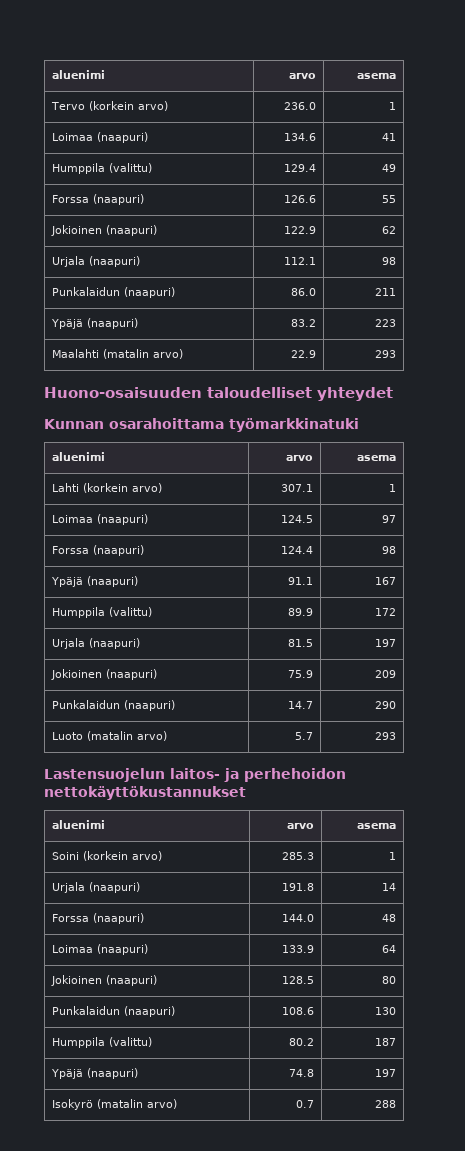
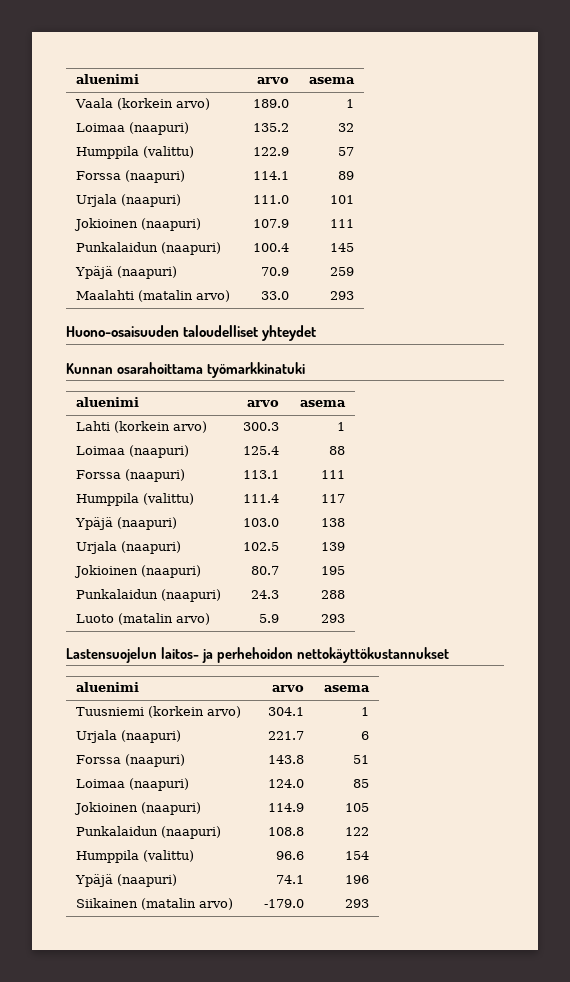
[52,70,106,79] [288,73,316,79] [356,73,396,79] [51,101,169,111] [283,102,316,110] [388,102,396,110] [52,132,149,143] [283,133,316,141] [381,133,396,141] [52,163,153,174] [283,164,316,172] [381,164,396,172] [52,194,145,205] [283,195,316,203] [381,195,396,203] [51,225,158,236] [283,226,316,234] [381,226,396,234] [52,256,141,267] [283,257,316,265] [381,257,396,265] [52,287,176,298] [290,288,316,296] [374,288,396,296] [51,318,139,329] [290,319,316,327] [374,319,396,327] aluenimi | arvo | asema // Tervo (korkein arvo) | 236.0 | 1 // Loimaa (naapuri) | 134.6 | 41 // Humppila (valittu) | 129.4 | 49 // Forssa (naapuri) | 126.6 | 55 // Jokioinen (naapuri) | 122.9 | 62 // Urjala (naapuri) | 112.1 | 98 // Punkalaidun (naapuri) | 86.0 | 211 // Ypäjä (naapuri) | 83.2 | 223 -> [75,74,139,84] [257,77,290,84] [309,77,356,84] [74,98,210,110] [253,99,290,108] [346,99,355,108] [75,122,189,135] [253,123,290,132] [338,123,355,132] [75,146,194,159] [253,147,290,156] [338,147,355,156] [75,170,185,183] [253,171,290,180] [338,171,355,180] [75,194,181,207] [253,195,290,204] [330,195,355,204] [73,218,201,231] [253,219,290,228] [330,219,355,228] [75,242,221,255] [253,243,290,252] [330,243,355,252] [74,266,177,279] [261,267,290,276] [330,267,355,276] aluenimi | arvo | asema // Vaala (korkein arvo) | 189.0 | 1 // Loimaa (naapuri) | 135.2 | 32 // Humppila (valittu) | 122.9 | 57 // Forssa (naapuri) | 114.1 | 89 // Urjala (naapuri) | 111.0 | 101 // Jokioinen (naapuri) | 107.9 | 111 // Punkalaidun (naapuri) | 100.4 | 145 // Ypäjä (naapuri) | 70.9 | 259
[290,350,316,358] 22.9 -> [261,291,290,300] 33.0
[280,484,313,492] [388,484,396,492] [52,514,149,525] [280,515,313,523] [381,515,396,523] [52,545,145,556] [280,546,313,554] [381,546,396,554] [51,576,139,587] [287,577,313,585] [374,577,396,585] [52,607,153,618] [287,608,313,616] [374,608,396,616] [52,638,141,649] [287,639,313,647] [374,639,396,647] [51,669,158,680] [287,670,313,678] [374,670,396,678] [52,700,176,711] [287,701,313,709] [374,701,396,709] 307.1 | 1 // Loimaa (naapuri) | 124.5 | 97 // Forssa (naapuri) | 124.4 | 98 // Ypäjä (naapuri) | 91.1 | 167 // Humppila (valittu) | 89.9 | 172 // Urjala (naapuri) | 81.5 | 197 // Jokioinen (naapuri) | 75.9 | 209 // Punkalaidun (naapuri) | 14.7 | 290 -> [243,422,280,431] [337,422,346,431] [75,445,189,458] [243,446,280,455] [329,446,346,455] [75,469,185,482] [243,470,280,479] [321,470,346,479] [75,493,194,506] [243,494,280,503] [321,494,346,503] [74,517,177,530] [243,518,280,527] [321,518,346,527] [75,541,181,554] [243,542,280,551] [321,542,346,551] [73,565,201,578] [251,566,280,575] [321,566,346,575] [75,589,221,602] [251,590,280,599] [321,590,346,599] 300.3 | 1 // Loimaa (naapuri) | 125.4 | 88 // Forssa (naapuri) | 113.1 | 111 // Humppila (valittu) | 111.4 | 117 // Ypäjä (naapuri) | 103.0 | 138 // Urjala (naapuri) | 102.5 | 139 // Jokioinen (naapuri) | 80.7 | 195 // Punkalaidun (naapuri) | 24.3 | 288
[294,732,313,740] 5.7 -> [259,614,280,623] 5.9
[52,851,163,861] [281,852,314,860] Soini (korkein arvo) | 285.3 -> [75,706,241,718] [268,707,305,716] Tuusniemi (korkein arvo) | 304.1
[281,883,314,891] [381,883,396,891] [52,913,145,924] [281,914,314,922] [381,914,396,922] [52,944,149,955] [281,945,314,953] [381,945,396,953] [51,975,158,986] [281,976,314,984] [381,976,396,984] [52,1006,176,1017] [281,1007,314,1015] [374,1007,396,1015] [52,1037,153,1048] [288,1038,314,1046] [374,1038,396,1046] [51,1068,139,1079] [288,1069,314,1077] [374,1069,396,1077] [52,1099,178,1110] [295,1100,314,1108] [374,1100,396,1108] 191.8 | 14 // Forssa (naapuri) | 144.0 | 48 // Loimaa (naapuri) | 133.9 | 64 // Jokioinen (naapuri) | 128.5 | 80 // Punkalaidun (naapuri) | 108.6 | 130 // Humppila (valittu) | 80.2 | 187 // Ypäjä (naapuri) | 74.8 | 197 // Isokyrö (matalin arvo) | 0.7 | 288 -> [268,731,305,740] [361,731,370,740] [75,754,185,767] [268,755,305,764] [353,755,370,764] [75,778,189,791] [268,779,305,788] [353,779,370,788] [73,802,201,815] [268,803,305,812] [345,803,370,812] [75,826,221,839] [268,827,305,836] [345,827,370,836] [75,850,194,863] [276,851,305,860] [345,851,370,860] [74,874,177,887] [276,875,305,884] [345,875,370,884] [75,898,233,910] [264,899,305,908] [345,899,370,908] 221.7 | 6 // Forssa (naapuri) | 143.8 | 51 // Loimaa (naapuri) | 124.0 | 85 // Jokioinen (naapuri) | 114.9 | 105 // Punkalaidun (naapuri) | 108.8 | 122 // Humppila (valittu) | 96.6 | 154 // Ypäjä (naapuri) | 74.1 | 196 // Siikainen (matalin arvo) | -179.0 | 293

